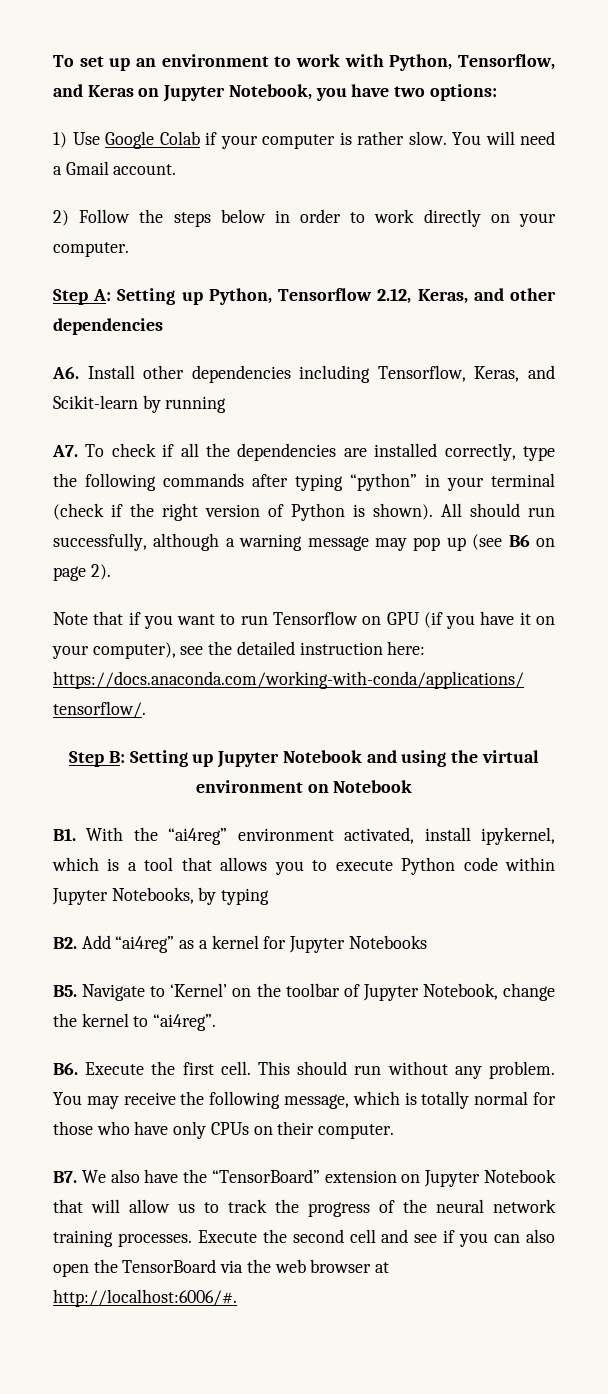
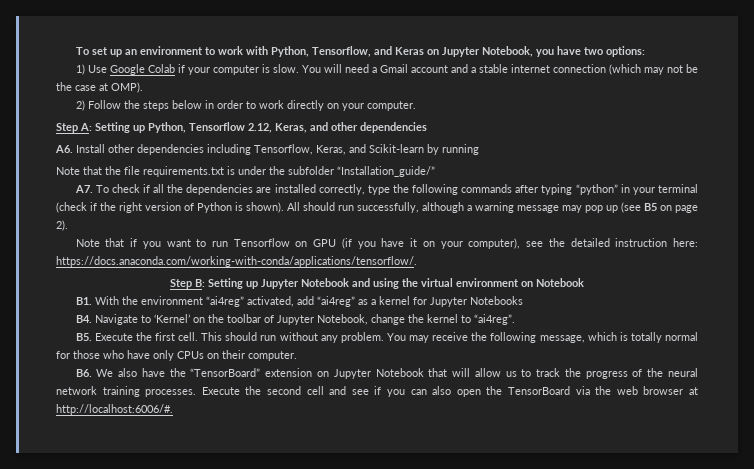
[357,131,404,145] rather -> (270, 68) none
[113,164,177,175] account. -> [410,64,698,75] [56,82,143,93] account and a stable internet connection (which may not be the case at OMP).
(227, 404) none -> [56,166,435,177] // Note that the file requirements.txt is under the subfolder “Installation_guide/”
[508,534,530,547] B6 -> [644,203,657,211] B5
[168,827,555,845] [52,857,555,875] [52,887,270,905] [53,935,111,949] “ai4reg” environment activated, install ipykernel, which is a tool that allows you to execute Python code within Jupyter Notebooks, by typing // B2. Add -> [140,296,314,307] environment “ai4reg” activated, add
[53,985,77,997] B5. -> [75,315,92,323] B4.
[53,1062,78,1075] B6. -> [75,333,92,341] B5.
[53,1171,77,1183] B7. -> [75,369,92,377] B6.

